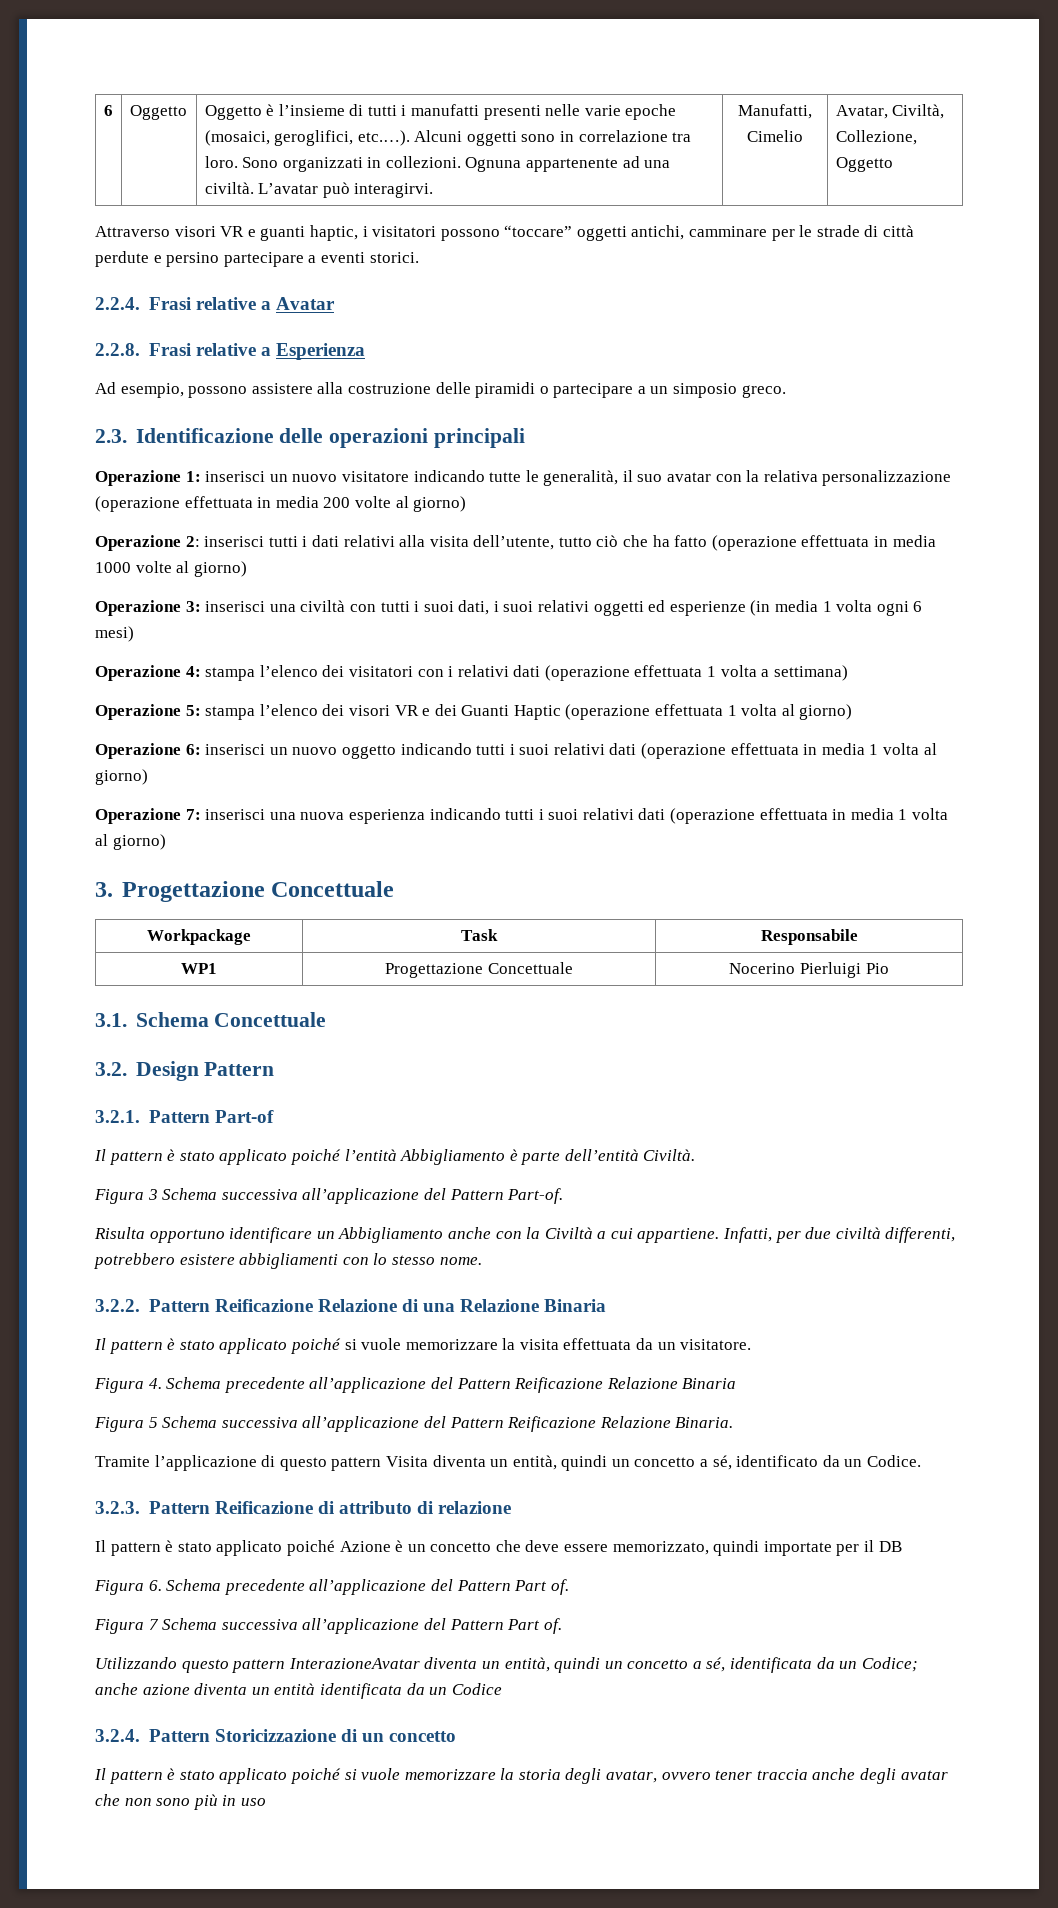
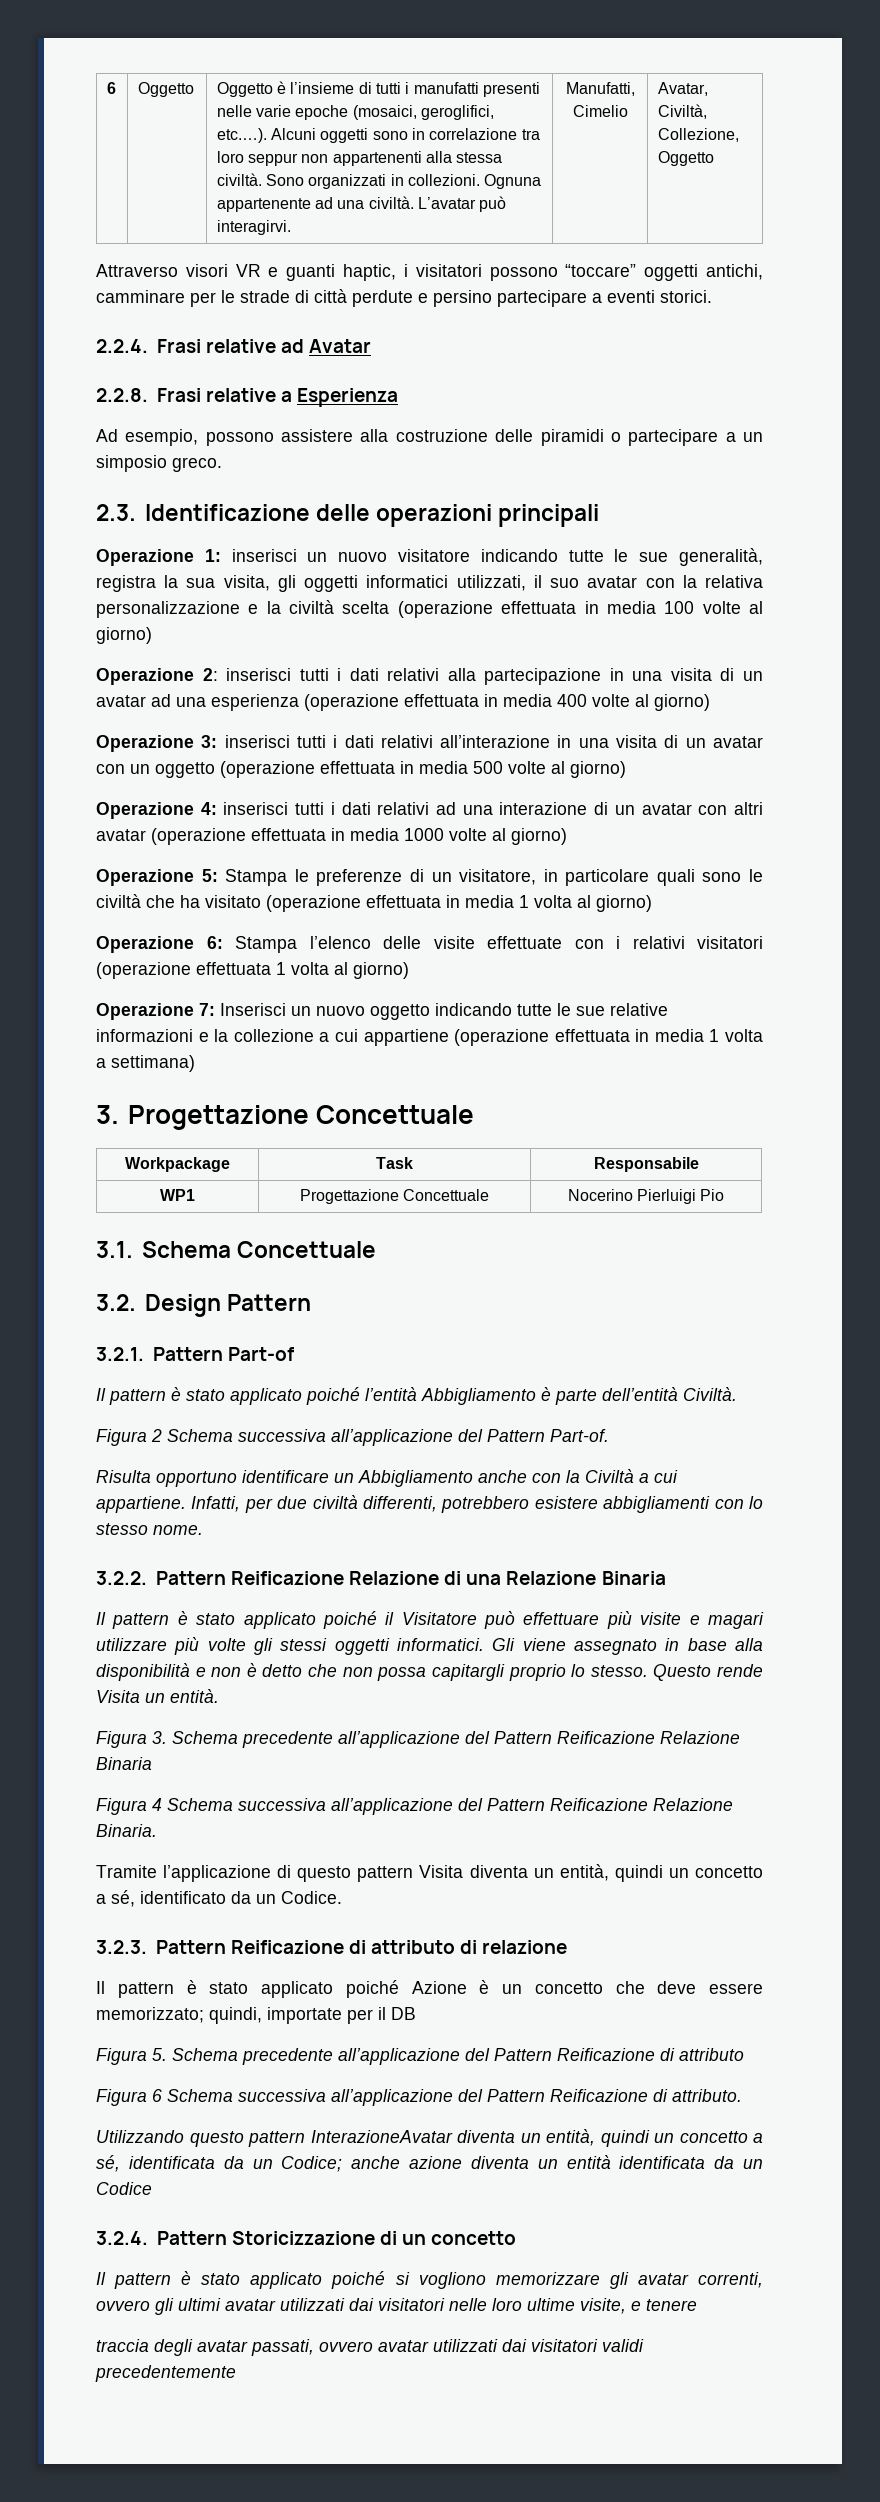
[204,156,238,168] loro. -> [216,151,503,166] [216,173,262,186] loro seppur non appartenenti alla stessa civiltà.
[260,301,271,310] a -> [281,339,305,353] ad
[543,470,619,486] generalità, -> [639,548,763,566] [96,575,526,592] sue generalità, registra la sua visita, gli oggetti informatici utilizzati,
[95,496,351,512] (operazione effettuata in media 200 -> [248,600,695,618] e la civiltà scelta (operazione effettuata in media 100
[429,535,708,550] visita dell’utente, tutto ciò che ha fatto -> [484,668,764,685] [96,694,710,711] [96,735,763,752] [96,761,626,778] [96,802,763,819] [96,829,146,841] partecipazione in una visita di un avatar ad una esperienza (operazione effettuata in media 400 volte al giorno) // Operazione 3: inserisci tutti i dati relativi all’interazione in una visita di un avatar con un oggetto (operazione effettuata in media 500 volte al giorno) // Operazione 4: inserisci tutti i dati relativi ad una interazione di un avatar con altri avatar
[185,600,923,616] [95,626,134,642] [95,665,848,681] [95,704,853,720] [95,743,637,759] 3: inserisci una civiltà con tutti i suoi dati, i suoi relativi oggetti ed esperienze (in media 1 volta ogni 6 mesi) // Operazione 4: stampa l’elenco dei visitatori con i relativi dati (operazione effettuata 1 volta a settimana) // Operazione 5: stampa l’elenco dei visori VR e dei Guanti Haptic (operazione effettuata 1 volta al giorno) // Operazione 6: inserisci un nuovo oggetto indicando tutti i suoi relativi dati -> [201,869,764,886] [96,894,261,908] 5: Stampa le preferenze di un visitatore, in particolare quali sono le civiltà che ha visitato
[185,808,949,824] [95,834,166,850] 7: inserisci una nuova esperienza indicando tutti i suoi relativi dati (operazione effettuata in media 1 volta al giorno) -> [206,936,763,953] [96,962,409,979] [96,1003,668,1020] [96,1029,764,1046] [96,1055,195,1072] 6: Stampa l’elenco delle visite effettuate con i relativi visitatori (operazione effettuata 1 volta al giorno) // Operazione 7: Inserisci un nuovo oggetto indicando tutte le sue relative informazioni e la collezione a cui appartiene (operazione effettuata in media 1 volta a settimana)
[147,1189,158,1200] 3 -> [151,1429,162,1442] 2
[344,1338,752,1350] [94,1378,162,1393] si vuole memorizzare la visita effettuata da un visitatore. // Figura 4. -> [385,1611,764,1629] [96,1637,764,1655] [96,1663,764,1681] [96,1689,219,1703] [96,1731,167,1748] il Visitatore può effettuare più visite e magari utilizzare più volte gli stessi oggetti informatici. Gli viene assegnato in base alla disponibilità e non è detto che non possa capitargli proprio lo stesso. Questo rende Visita un entità. // Figura 3.
[148,1417,158,1428] 5 -> [152,1798,162,1811] 4
[612,1540,760,1556] memorizzato, quindi -> [96,2007,262,2024] memorizzato; quindi,
[148,1579,569,1595] [94,1618,562,1634] 6. Schema precedente all’applicazione del Pattern Part of. // Figura 7 Schema successiva all’applicazione del Pattern Part of. -> [152,2048,744,2065] [96,2089,742,2106] 5. Schema precedente all’applicazione del Pattern Reificazione di attributo // Figura 6 Schema successiva all’applicazione del Pattern Reificazione di attributo.
[361,1768,948,1784] [95,1794,266,1810] vuole memorizzare la storia degli avatar, ovvero tener traccia anche degli avatar che non sono più in uso -> [418,2272,763,2289] [96,2298,697,2315] [96,2339,644,2356] [95,2365,236,2382] vogliono memorizzare gli avatar correnti, ovvero gli ultimi avatar utilizzati dai visitatori nelle loro ultime visite, e tenere // traccia degli avatar passati, ovvero avatar utilizzati dai visitatori validi precedentemente

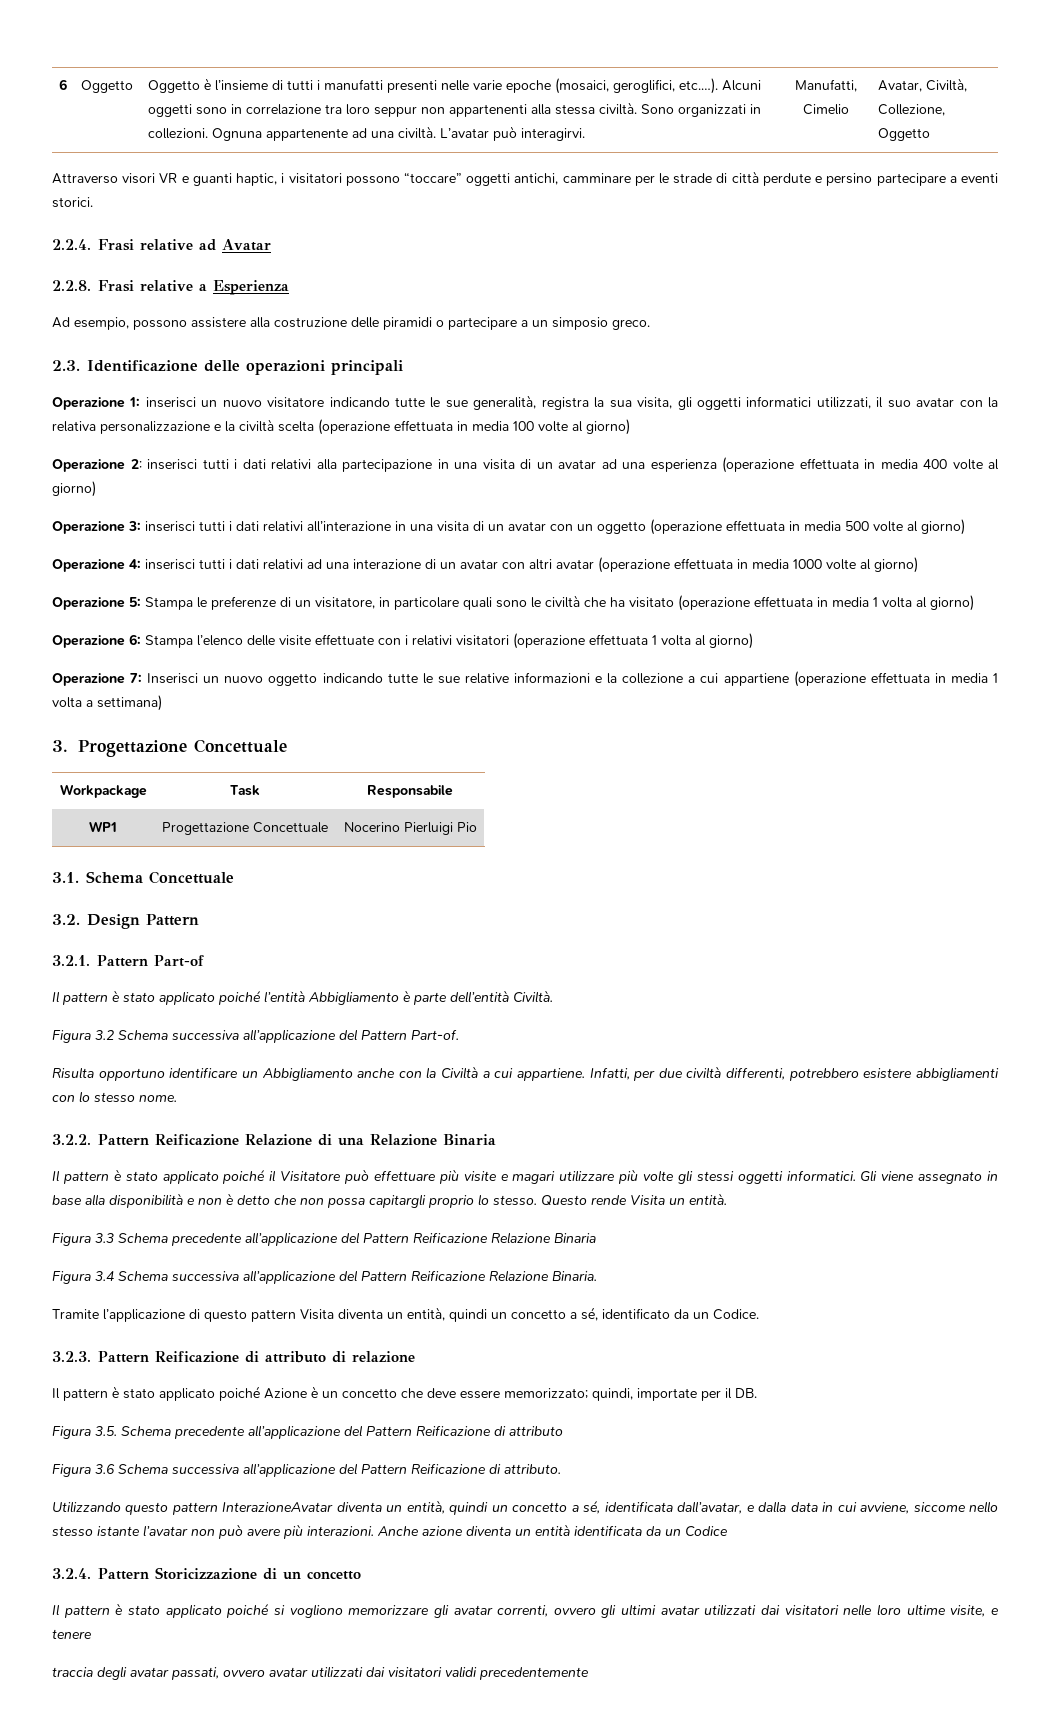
[151,1429,162,1442] 2 -> [95,1030,114,1040] 3.2
[152,1731,167,1744] 3. -> [95,1233,114,1243] 3.3
[152,1798,162,1811] 4 -> [95,1271,114,1281] 3.4
[391,2007,416,2020] [96,2048,167,2065] DB // Figura 5. -> [735,1388,757,1398] [52,1426,117,1439] DB. // Figura 3.5.
[152,2089,162,2102] 6 -> [95,1464,115,1474] 3.6
[223,2156,401,2172] da un Codice; anche -> [677,1501,999,1514] [52,1524,419,1539] dall’avatar, e dalla data in cui avviene, siccome nello stesso istante l’avatar non può avere più interazioni. Anche

